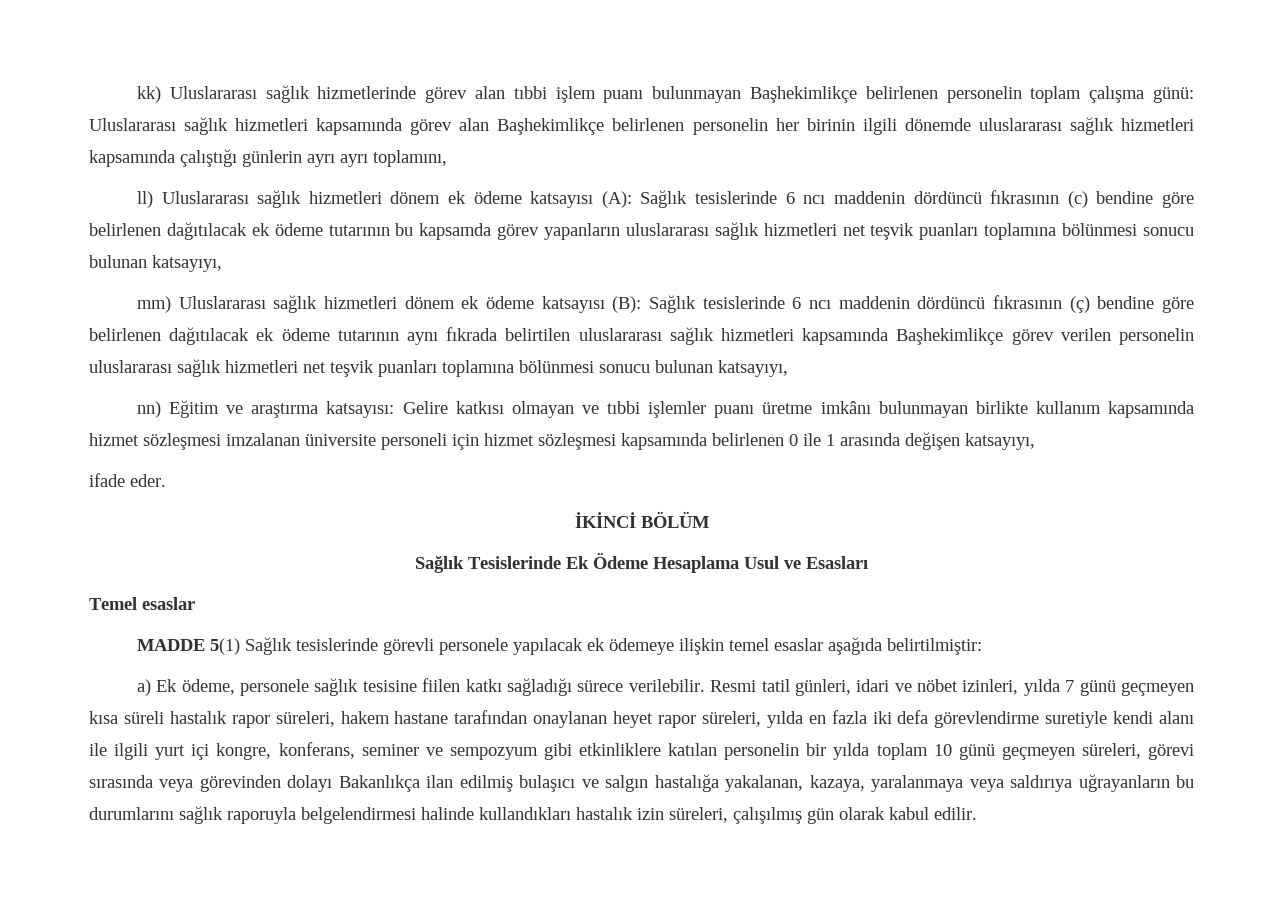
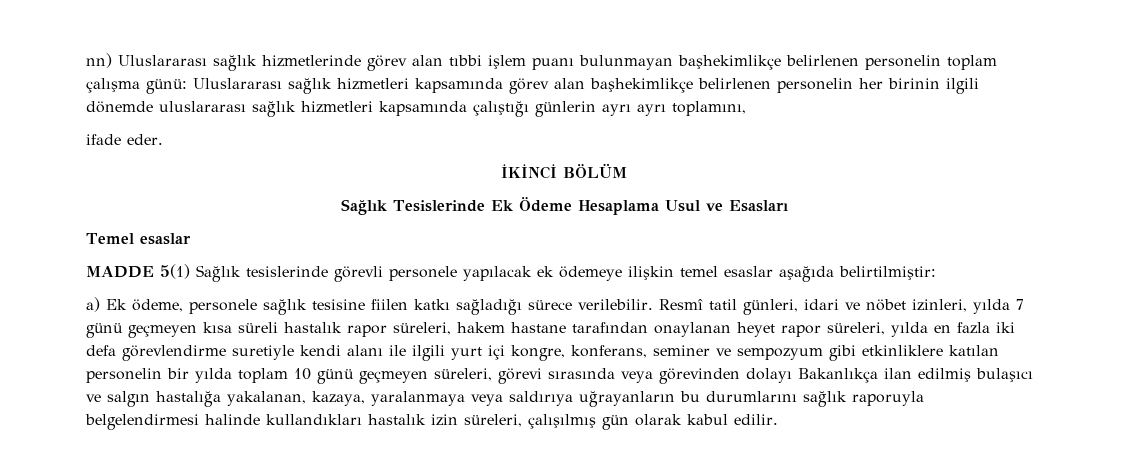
[136,86,161,103] kk) -> [86,53,112,68] nn)
[749,86,857,103] Başhekimlikçe -> [678,55,781,70] başhekimlikçe
[497,118,605,135] Başhekimlikçe -> [590,78,693,93] başhekimlikçe
[136,190,1194,208] [89,222,1194,240] [89,255,222,272] [136,295,1194,313] [89,327,1195,345] [89,359,788,377] [136,400,1194,418] [89,432,1035,450] // ll) Uluslararası sağlık hizmetleri dönem ek ödeme katsayısı (A): Sağlık tesislerinde 6 ncı maddenin dördüncü fıkrasının (c) bendine göre belirlenen dağıtılacak ek ödeme tutarının bu kapsamda görev yapanların uluslararası sağlık hizmetleri net teşvik puanları toplamına bölünmesi sonucu bulunan katsayıyı, // mm) Uluslararası sağlık hizmetleri dönem ek ödeme katsayısı (B): Sağlık tesislerinde 6 ncı maddenin dördüncü fıkrasının (ç) bendine göre belirlenen dağıtılacak ek ödeme tutarının aynı fıkrada belirtilen uluslararası sağlık hizmetleri kapsamında Başhekimlikçe görev verilen personelin uluslararası sağlık hizmetleri net teşvik puanları toplamına bölünmesi sonucu bulunan katsayıyı, // nn) Eğitim ve araştırma katsayısı: Gelire katkısı olmayan ve tıbbi işlemler puanı üretme imkânı bulunmayan birlikte kullanım kapsamında hizmet sözleşmesi imzalanan üniversite personeli için hizmet sözleşmesi kapsamında belirlenen 0 ile 1 arasında değişen katsayıyı, -> (746, 108) none
[710,680,757,692] Resmi -> [658,299,703,310] Resmî

